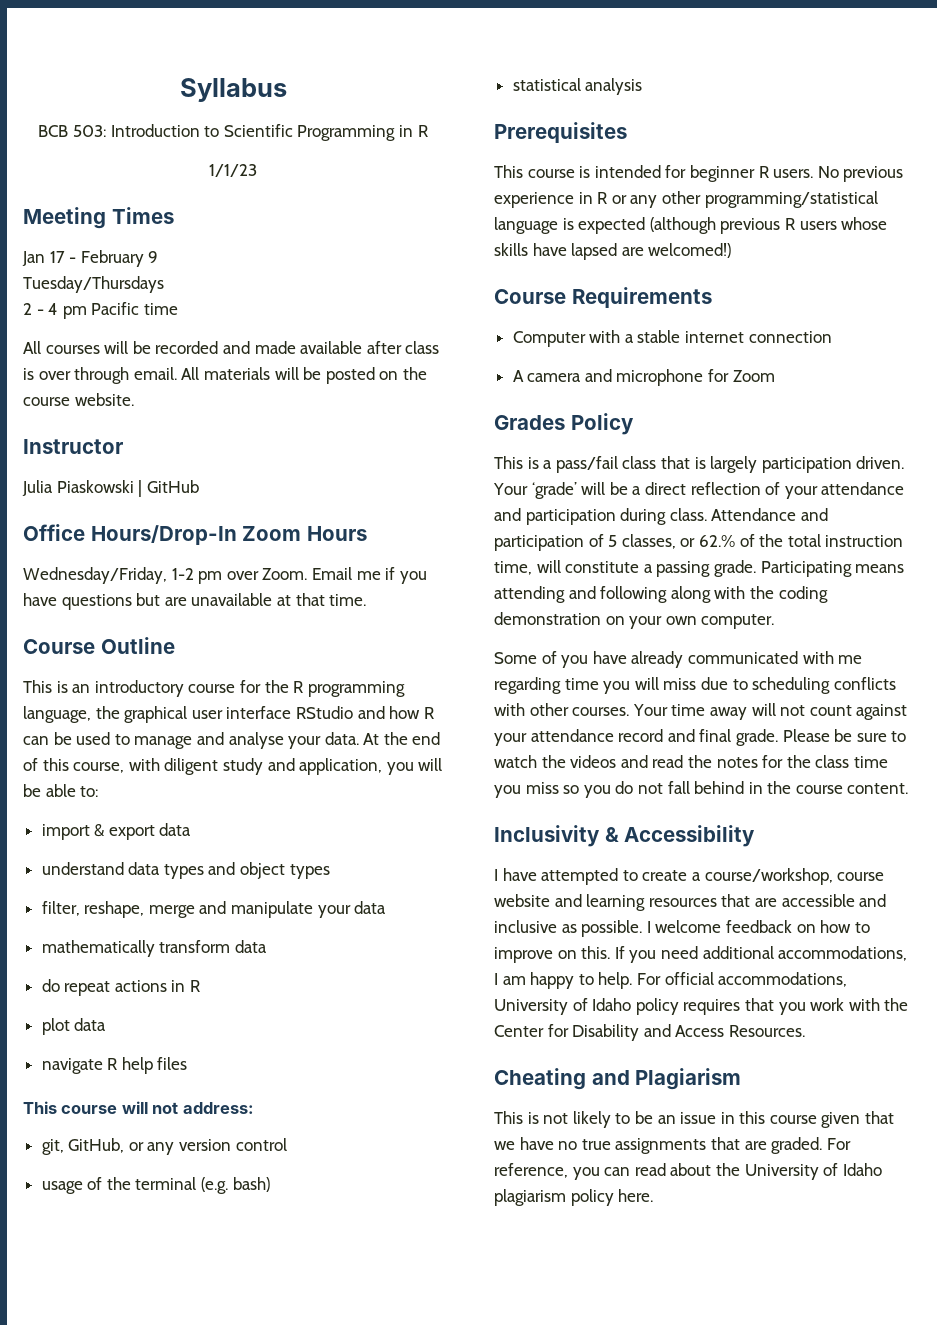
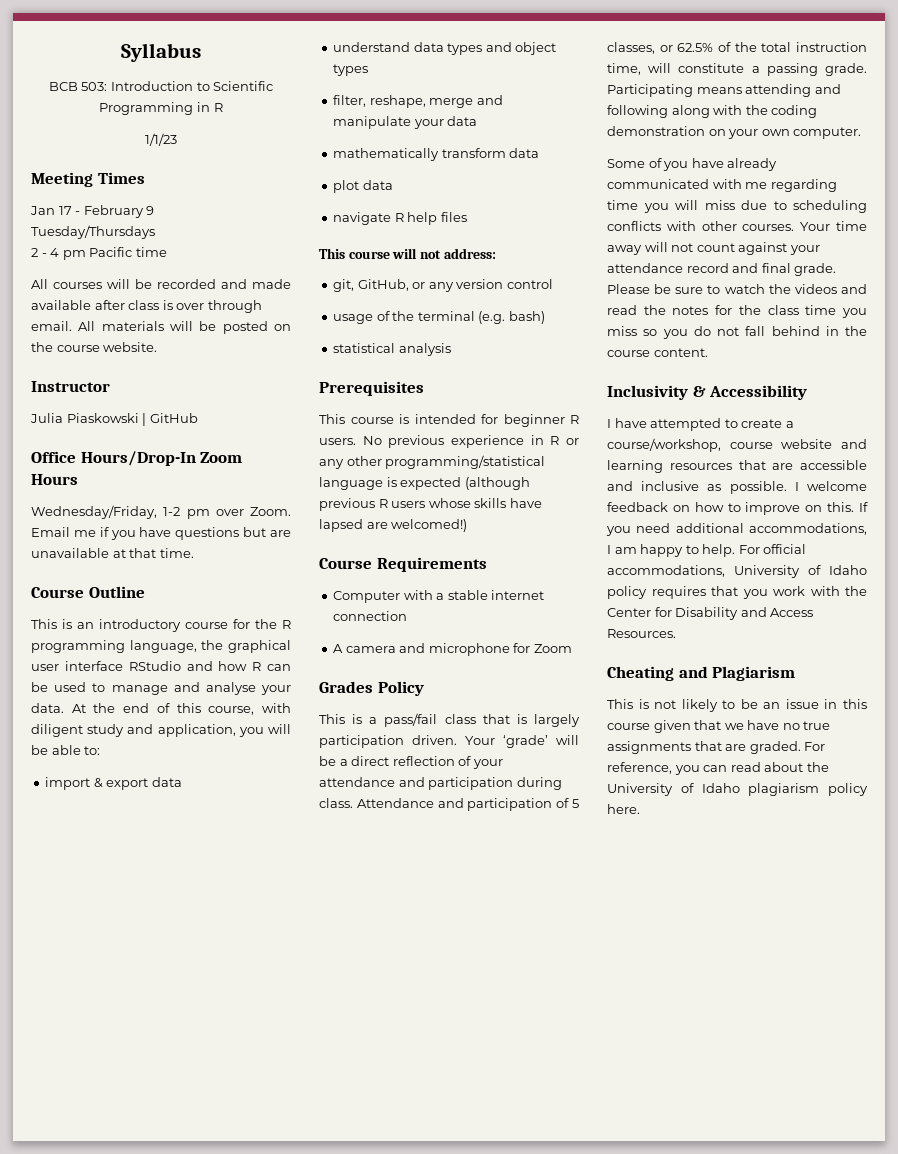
[41,979,201,996] // do repeat actions in R -> (540, 153) none
[698,535,735,547] 62.% -> [677,43,714,52] 62.5%

